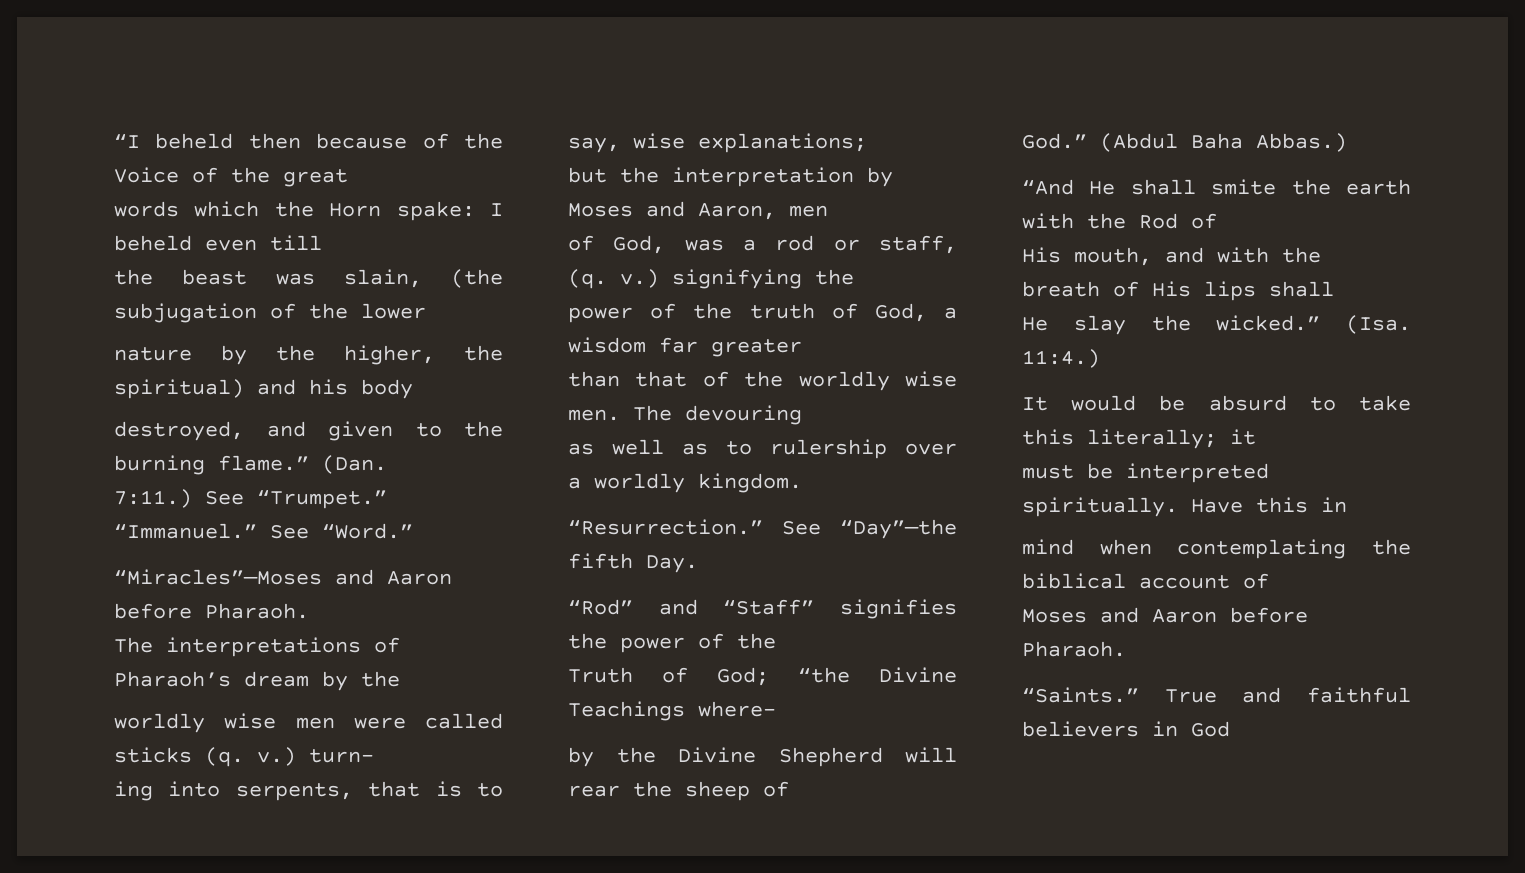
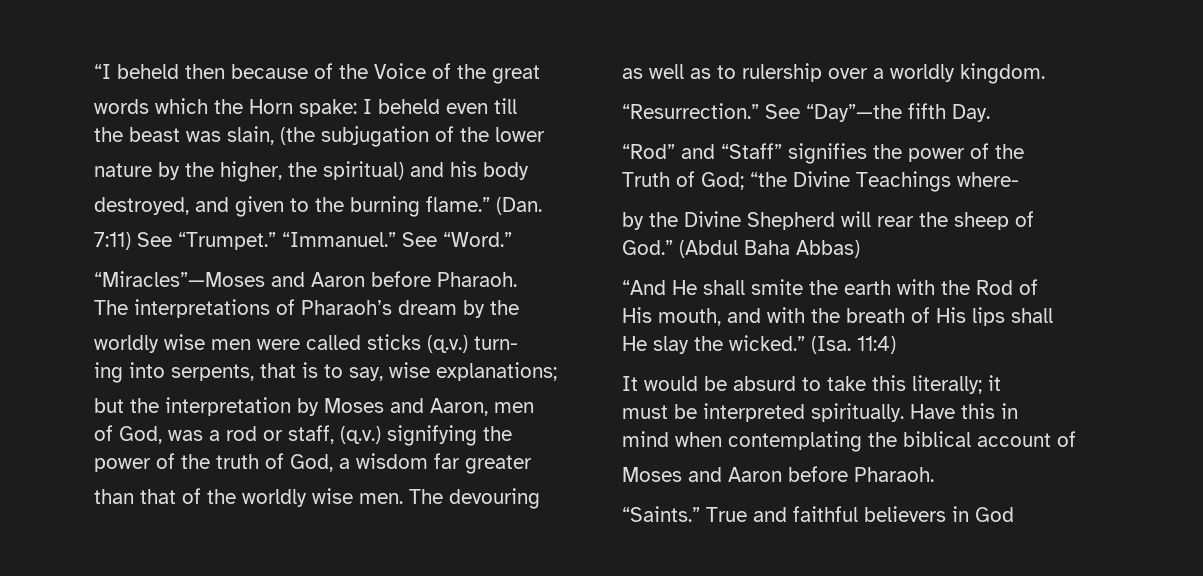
[114,489,192,508] 7:11.) -> [94,232,131,250] 7:11)
[205,747,296,767] (q. v.) -> [427,335,468,353] (q.v.)
[568,269,659,289] (q. v.) -> [340,426,381,444] (q.v.)
[1256,133,1347,152] Abbas.) -> [796,240,860,258] Abbas)
[1022,349,1100,368] 11:4.) -> [857,336,896,354] 11:4)

